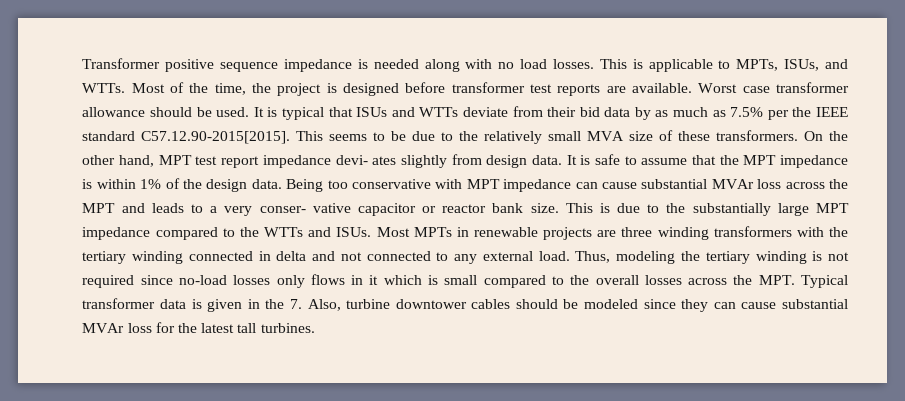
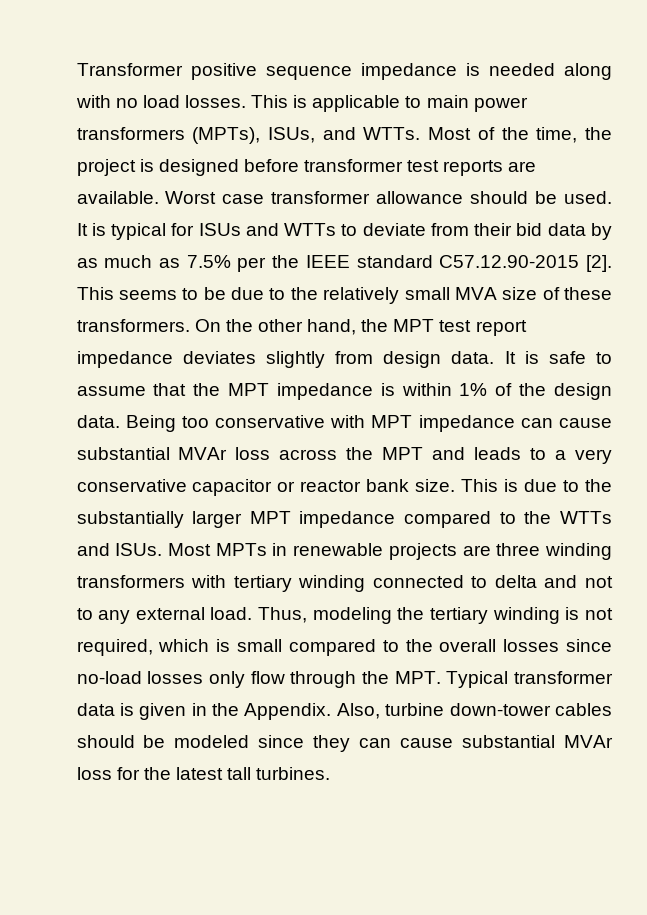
[736,59,779,71] MPTs, -> [426,95,528,112] [76,127,261,144] main power transformers (MPTs),
[328,107,353,117] that -> [171,223,195,236] for
(459, 112) none -> [341,224,358,236] to
[141,131,291,144] C57.12.90-2015[2015]. -> [439,255,613,272] C57.12.90-2015 [2].
(155, 161) none -> [361,319,389,332] the
[335,155,397,165] devi- ates -> [182,351,256,364] deviates
[259,203,351,213] conser- vative -> [76,479,187,492] conservative
[777,203,809,216] large -> [192,511,243,528] larger
[828,227,848,237] the -> (227, 581) none
[258,251,271,261] in -> [471,576,488,588] to
[366,251,431,261] connected -> (614, 582) none
[82,274,379,288] required since no-load losses only flows in it -> [76,639,153,656] required,
[688,278,728,285] across -> [565,639,612,652] [76,671,357,688] since no-load losses only flow through
[289,299,302,309] 7. -> [244,703,332,720] Appendix.
[395,299,467,309] downtower -> [449,703,551,716] down-tower

